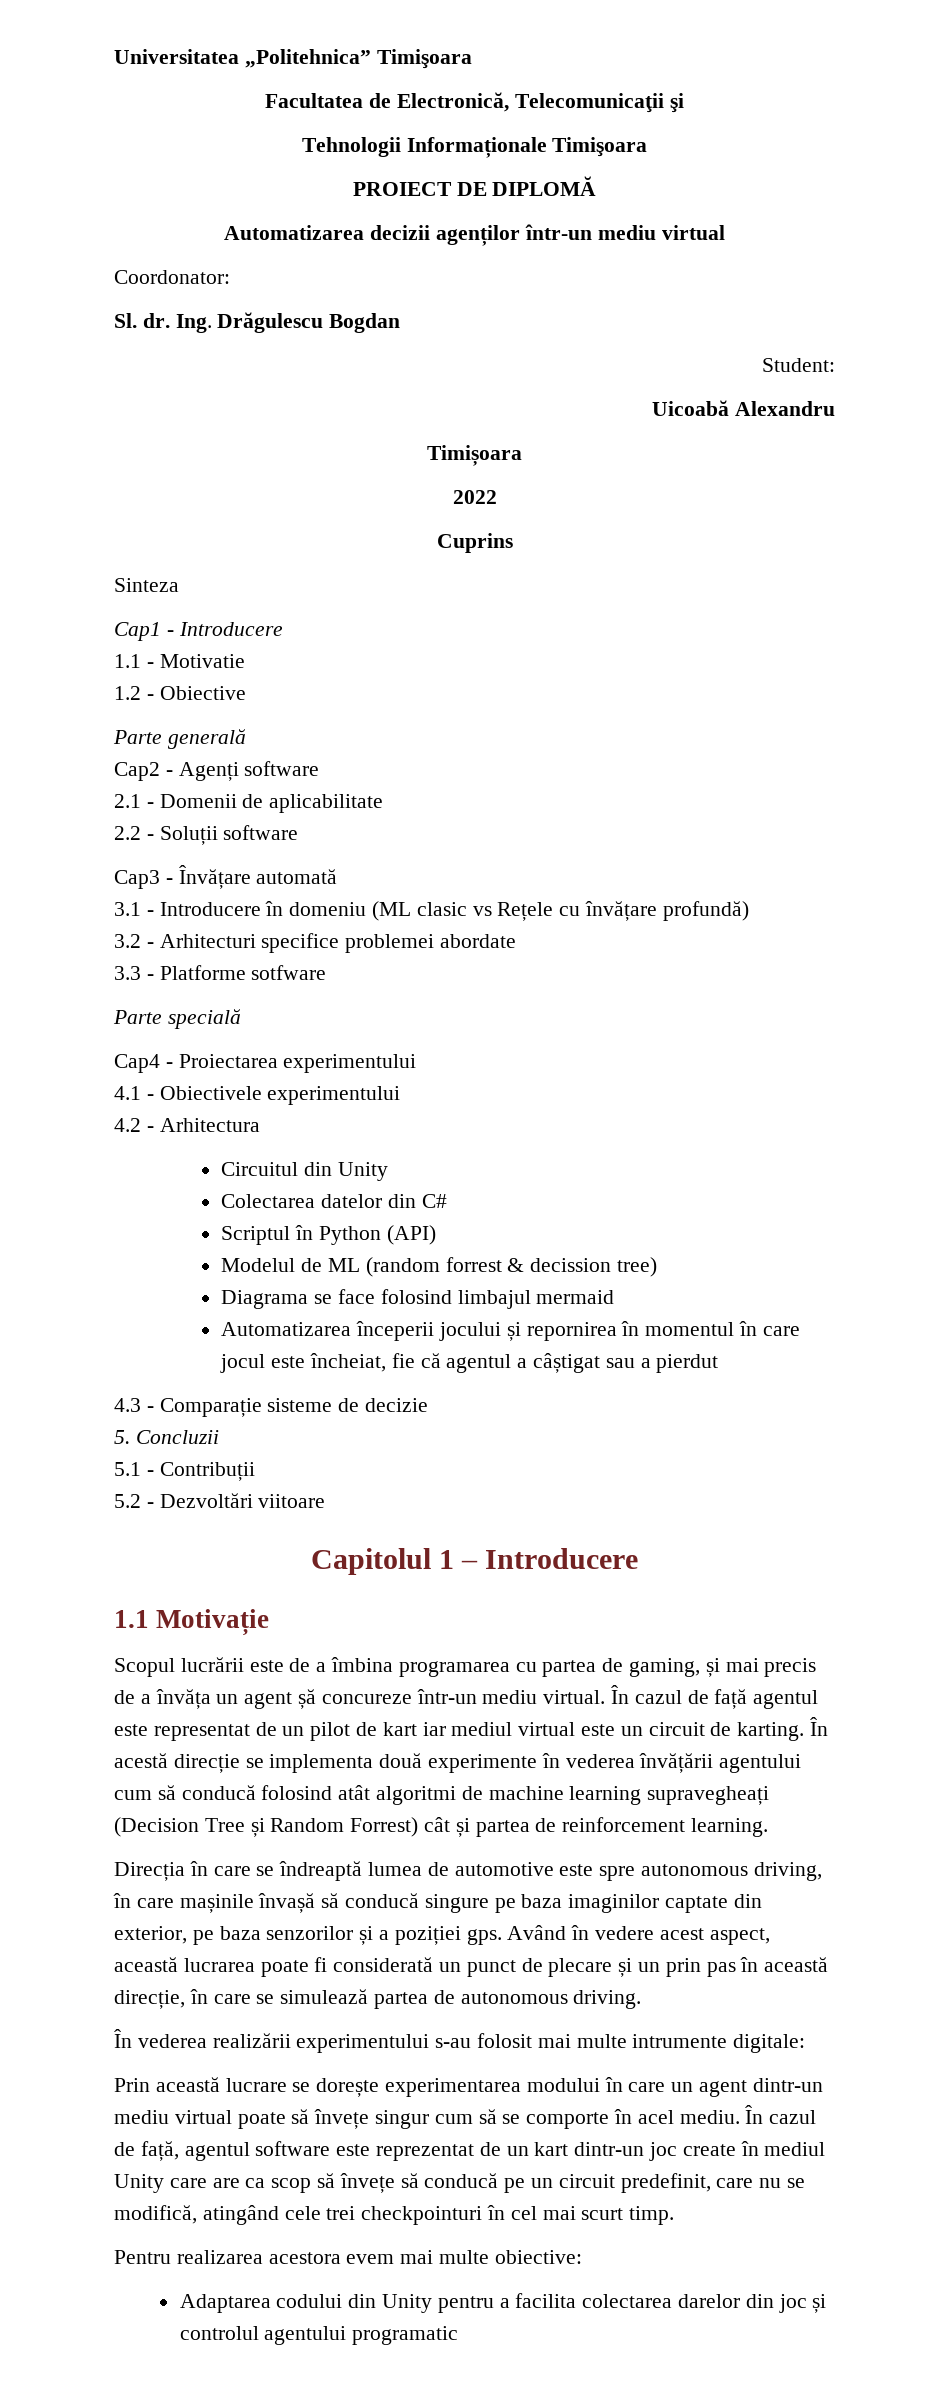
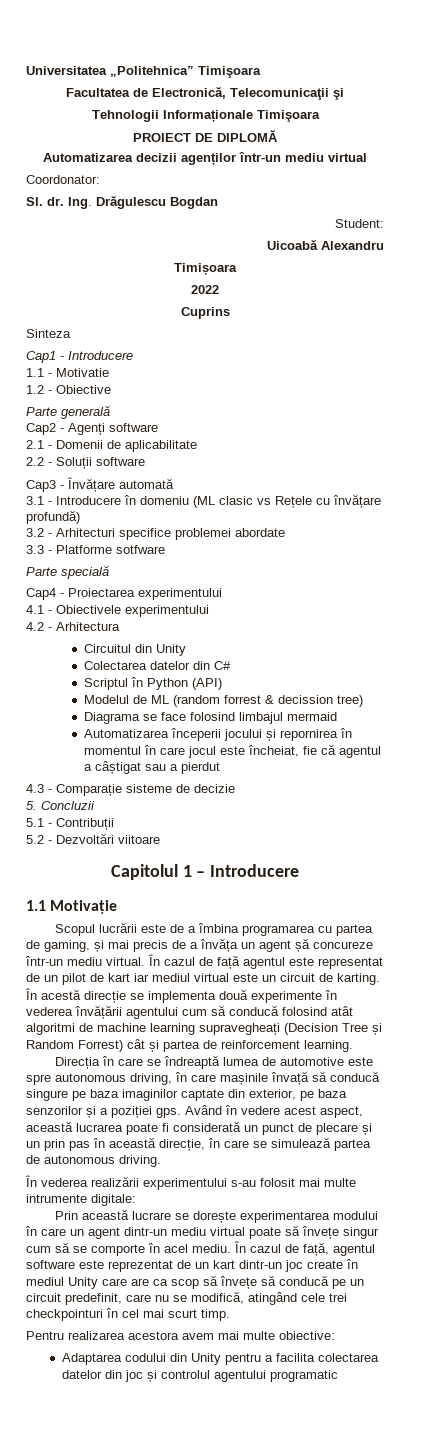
[258,1893,316,1913] învașă -> [271,1071,309,1085] învață
[346,2254,395,2264] evem -> [182,1333,214,1340] avem
[677,2294,740,2308] darelor -> [62,1370,103,1379] datelor

